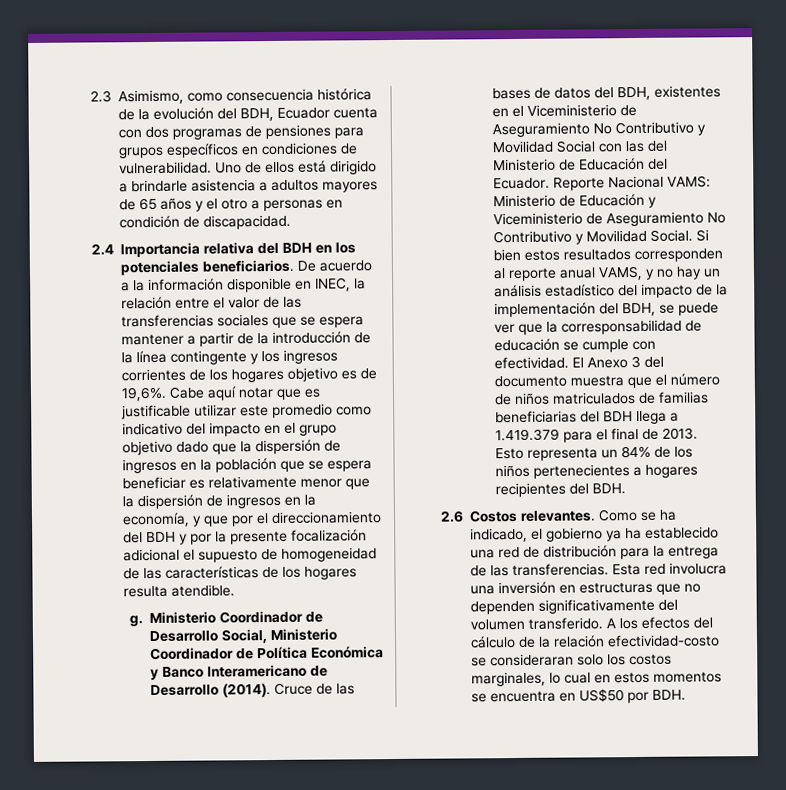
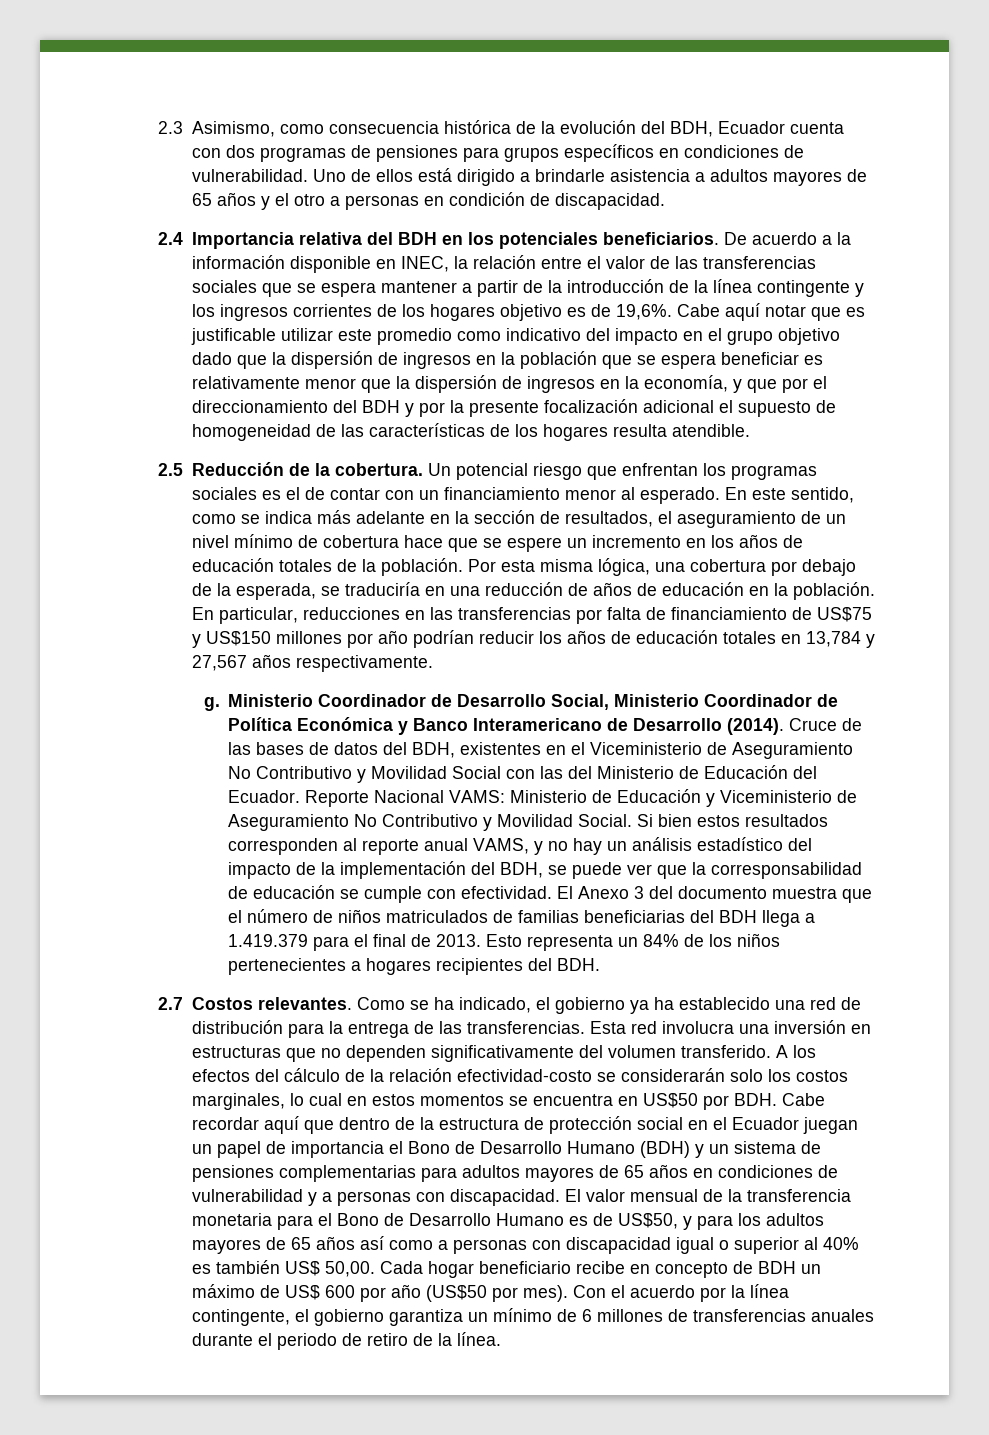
(235, 590) none -> [157,462,817,480] [191,487,854,504] [191,510,846,528] [191,534,803,552] [191,558,856,576] [191,582,875,600] [191,607,872,624] [191,630,875,648] [191,654,433,672] // 2.5 Reducción de la cobertura. Un potencial riesgo que enfrentan los programas sociales es el de contar con un financiamiento menor al esperado. En este sentido, como se indica más adelante en la sección de resultados, el aseguramiento de un nivel mínimo de cobertura hace que se espere un incremento en los años de educación totales de la población. Por esta misma lógica, una cobertura por debajo de la esperada, se traduciría en una reducción de años de educación en la población. En particular, reducciones en las transferencias por falta de financiamiento de US$75 y US$150 millones por año podrían reducir los años de educación totales en 13,784 y 27,567 años respectivamente.
[439,510,464,523] 2.6 -> [157,997,183,1010] 2.7
[489,653,574,667] consideraran -> [620,1068,725,1082] considerarán
(686, 695) none -> [781,1093,825,1106] [191,1116,858,1134] [191,1141,821,1158] [191,1164,838,1182] [191,1189,851,1206] [191,1213,824,1230] [191,1236,859,1254] [191,1260,821,1278] [191,1284,789,1302] [191,1308,874,1326] [191,1332,501,1350] Cabe recordar aquí que dentro de la estructura de protección social en el Ecuador juegan un papel de importancia el Bono de Desarrollo Humano (BDH) y un sistema de pensiones complementarias para adultos mayores de 65 años en condiciones de vulnerabilidad y a personas con discapacidad. El valor mensual de la transferencia monetaria para el Bono de Desarrollo Humano es de US$50, y para los adultos mayores de 65 años así como a personas con discapacidad igual o superior al 40% es también US$ 50,00. Cada hogar beneficiario recibe en concepto de BDH un máximo de US$ 600 por año (US$50 por mes). Con el acuerdo por la línea contingente, el gobierno garantiza un mínimo de 6 millones de transferencias anuales durante el periodo de retiro de la línea.

